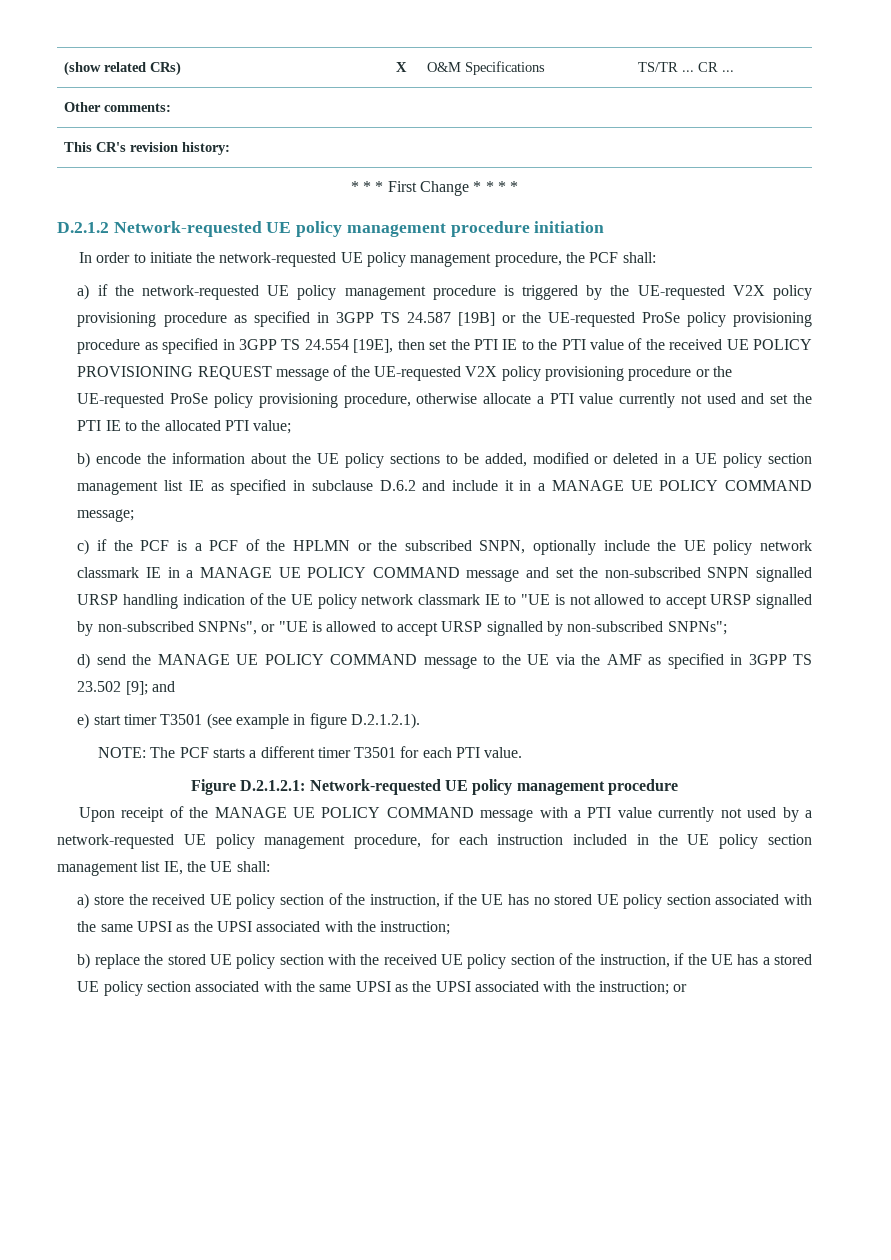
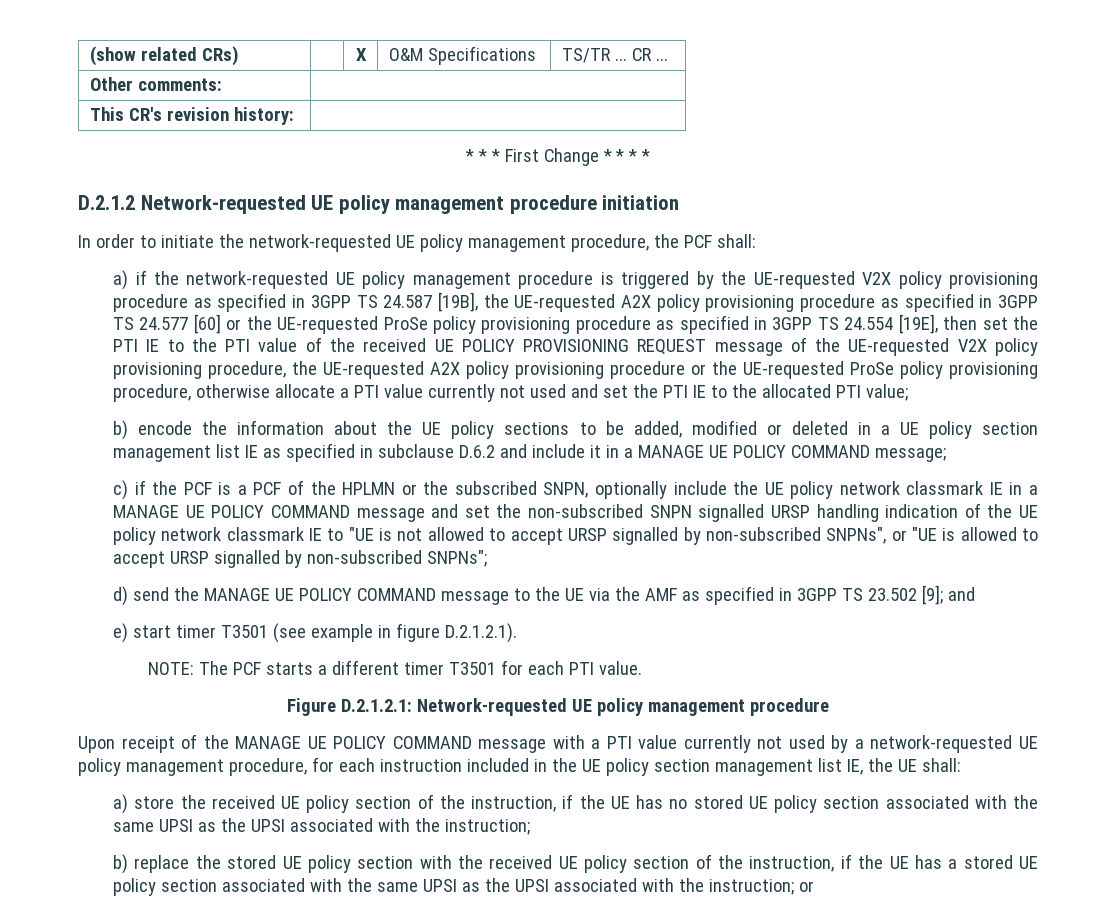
[457,312,495,326] [19B] -> [437,292,1039,312] [113,314,221,334] [19B], the UE-requested A2X policy provisioning procedure as specified in 3GPP TS 24.577 [60]
(625, 373) none -> [208,361,605,379] procedure, the UE-requested A2X policy provisioning

